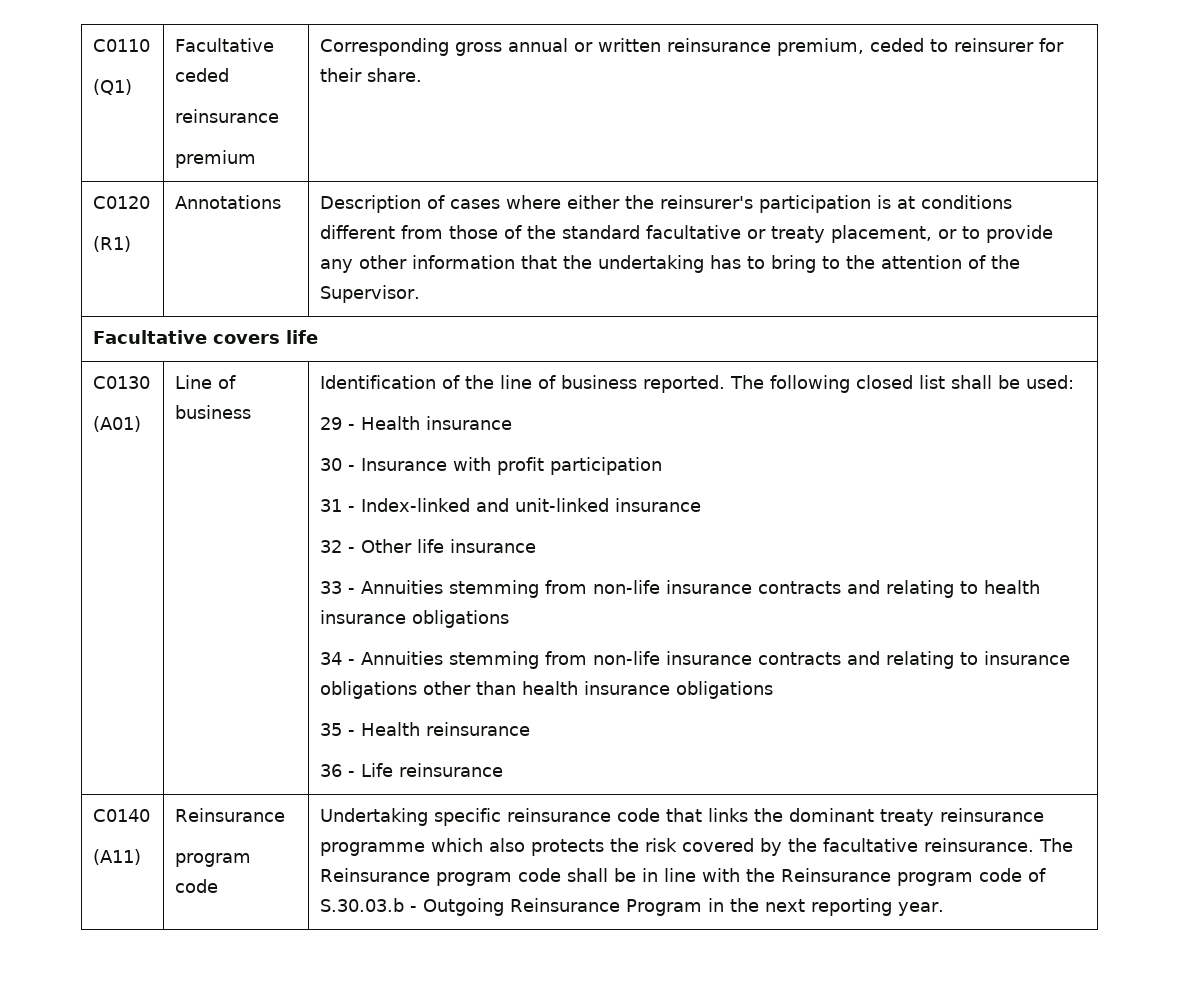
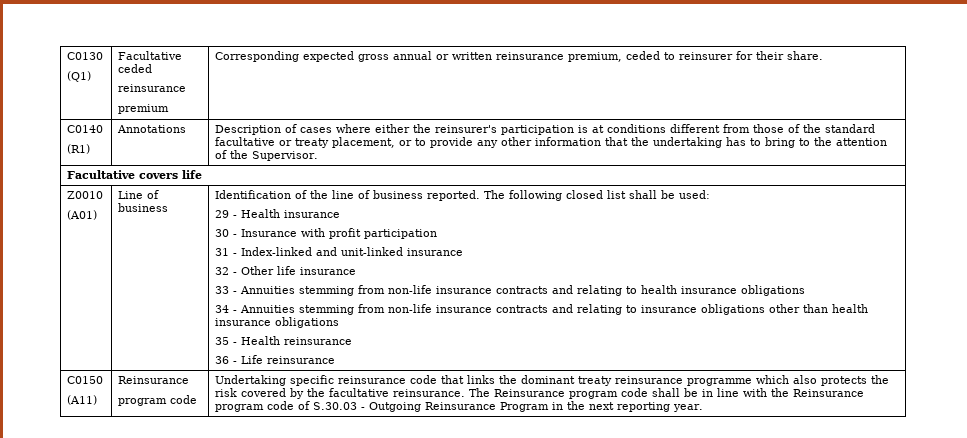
[93,39,151,52] C0110 -> [67,52,104,60] C0130
(450, 47) none -> [303,51,355,62] expected
[93,196,151,209] C0120 -> [67,125,104,133] C0140
[93,376,151,389] C0130 -> [67,191,104,199] Z0010
[93,809,151,822] C0140 -> [67,376,104,384] C0150
[320,898,405,912] S.30.03.b -> [313,402,358,410] S.30.03

